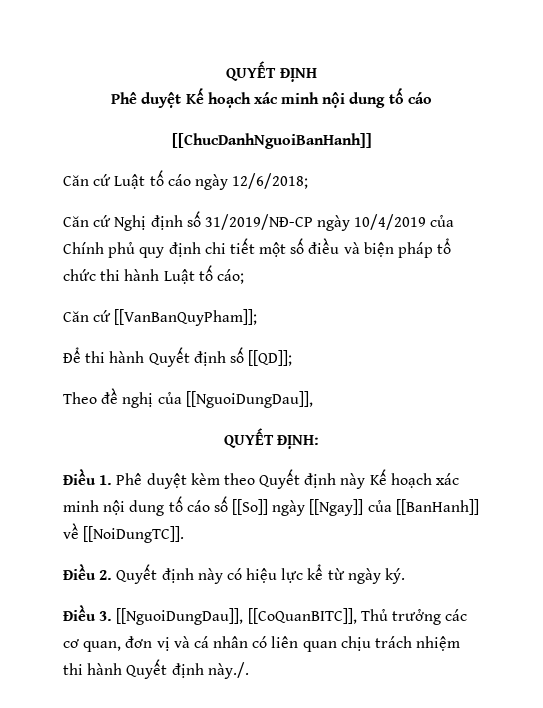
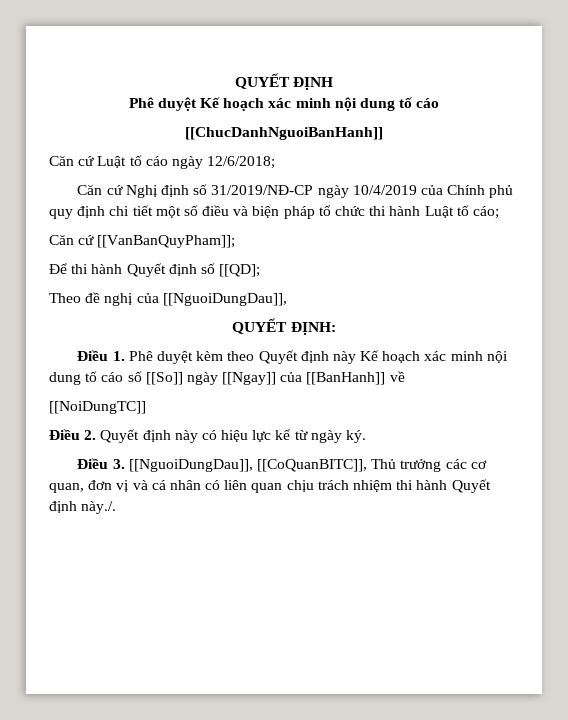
[248,350,293,366] [[QD]]; -> [219,264,261,277] [[QD];
[83,526,185,543] [[NoiDungTC]]. -> [49,401,146,414] // [[NoiDungTC]]

